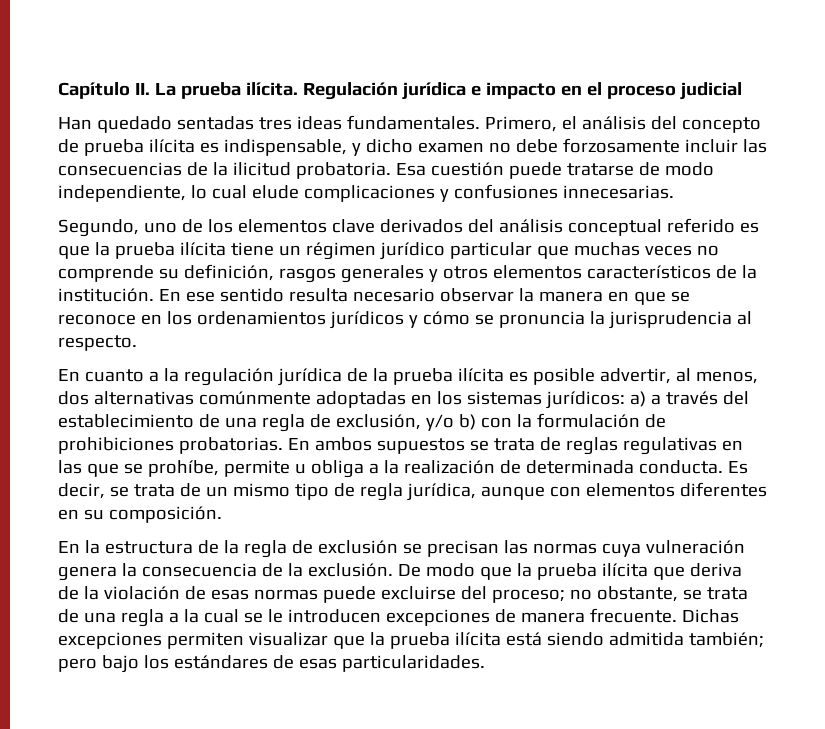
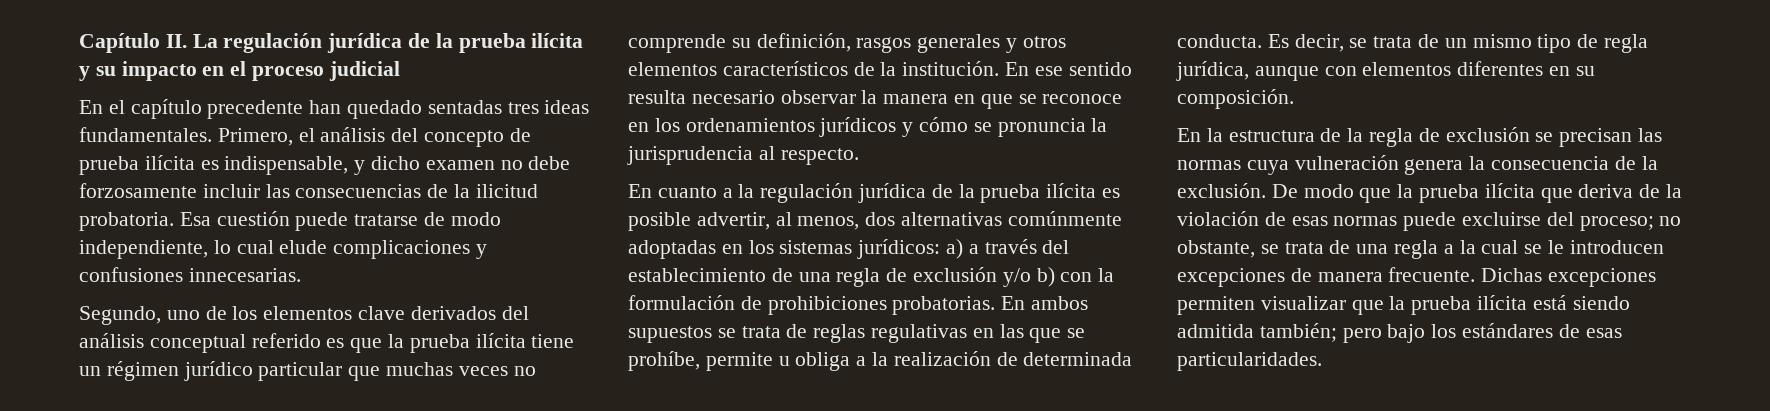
[180,82,481,100] prueba ilícita. Regulación jurídica e -> [223,33,584,53] [79,66,116,81] regulación jurídica de la prueba ilícita y su
[58,117,92,130] Han -> [79,99,342,119] En el capítulo precedente han
[335,414,421,430] exclusión, -> [913,267,998,282] exclusión

